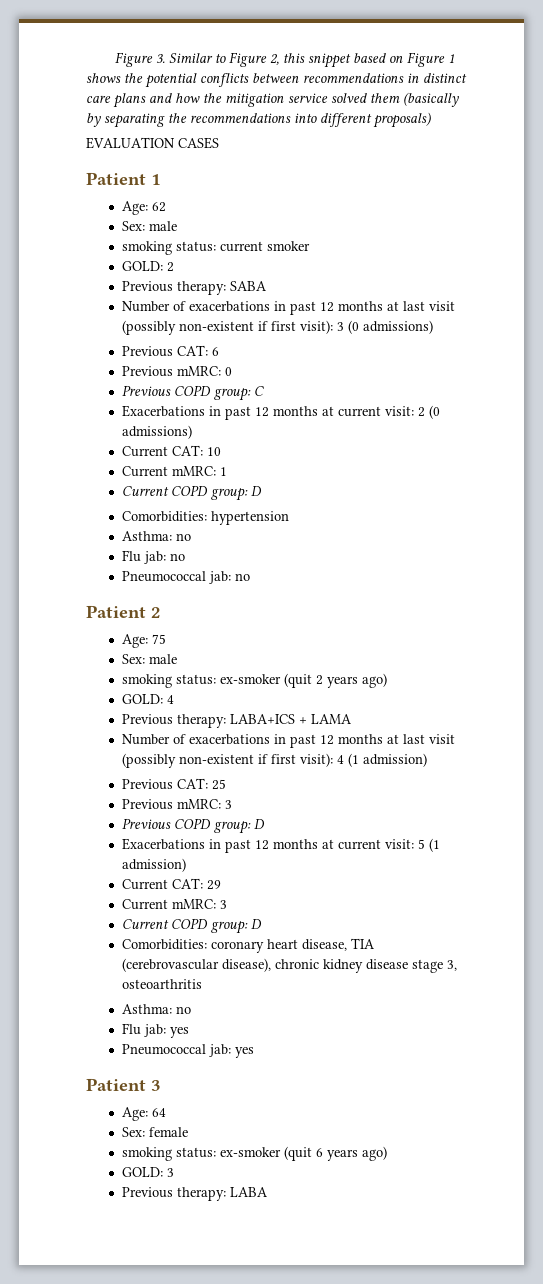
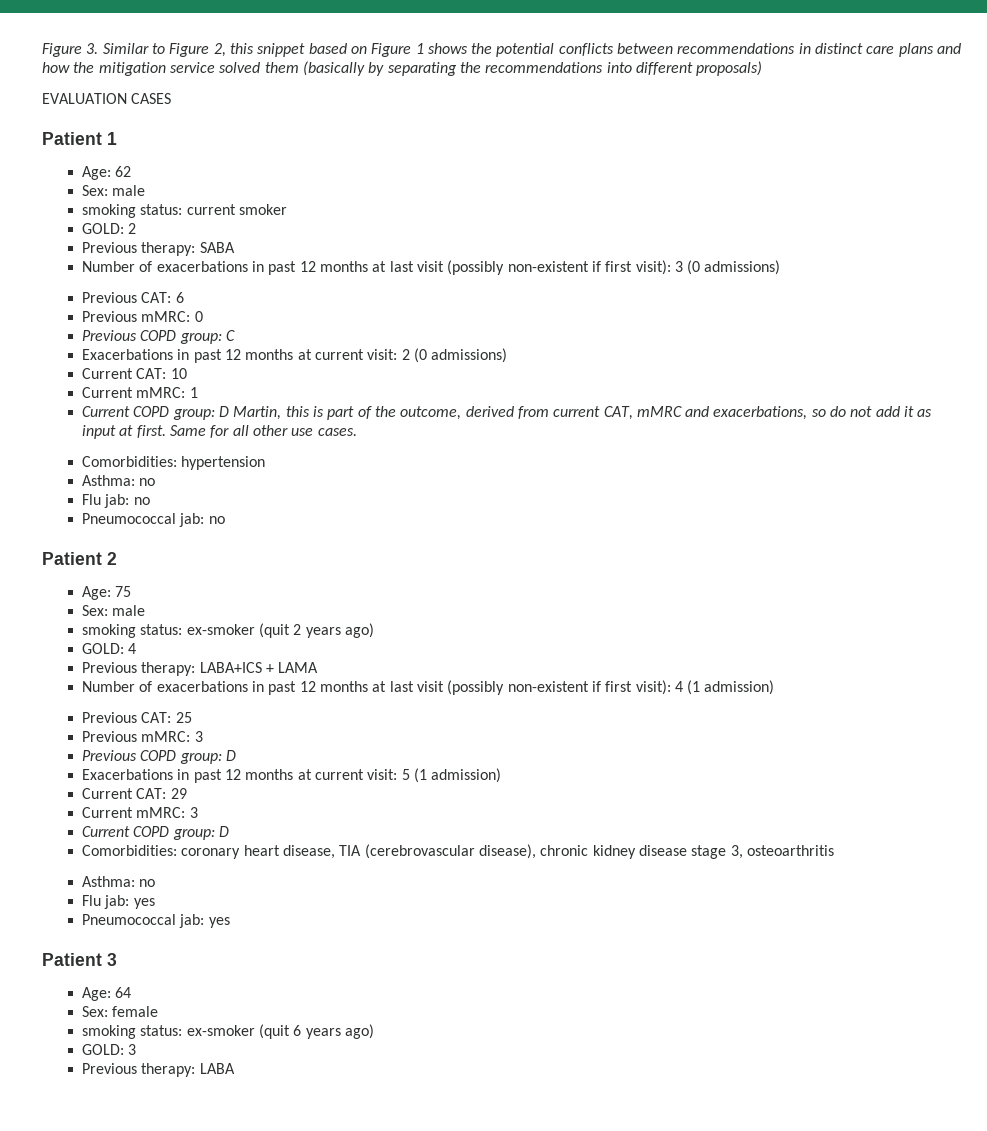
(262, 491) none -> [233,406,933,420] [82,425,357,439] Martin, this is part of the outcome, derived from current CAT, mMRC and exacerbations, so do not add it as input at first. Same for all other use cases.

